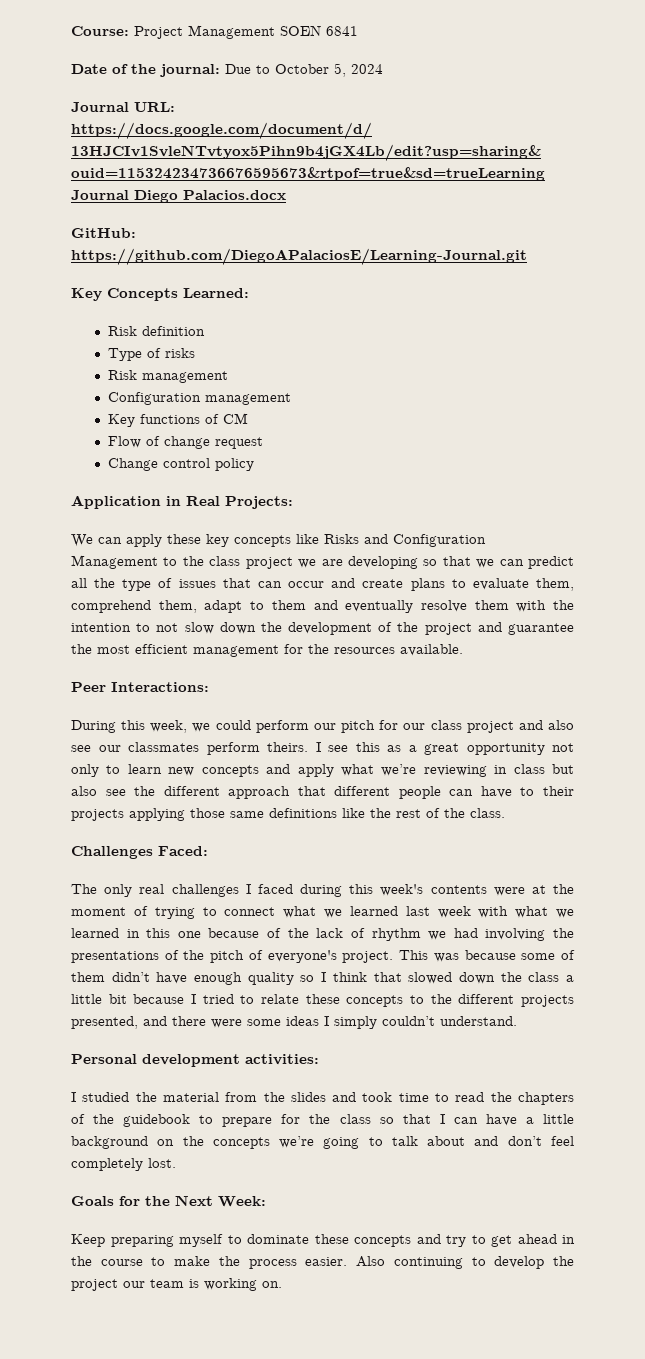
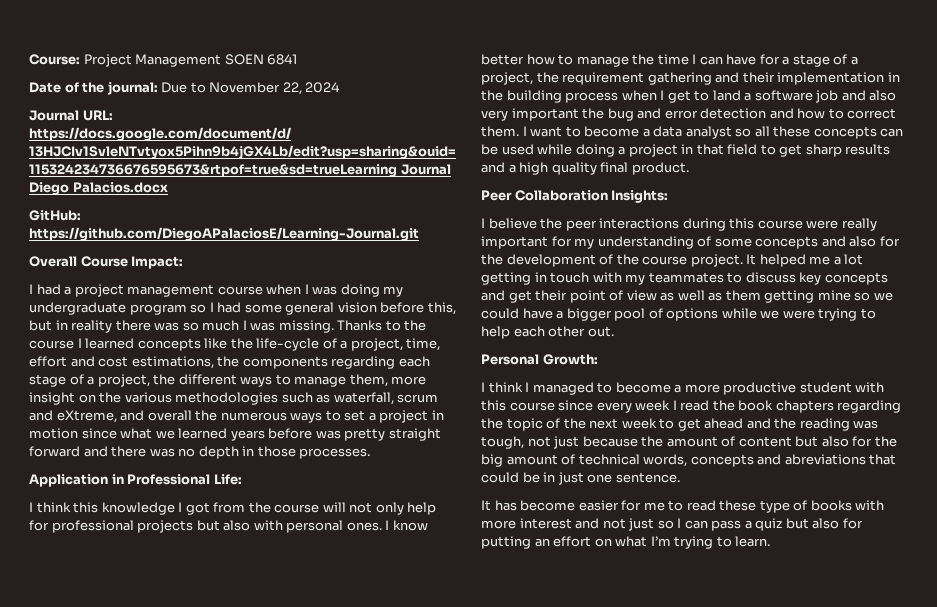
[275,63,346,77] October 5, -> [209,82,302,95] November 22,
[71,288,249,301] [108,326,206,336] [108,348,196,361] [108,370,229,383] [108,392,292,405] [108,413,249,427] [108,436,264,449] [108,458,255,471] [71,495,293,509] [71,534,486,547] [71,555,575,569] [71,578,574,591] [71,600,574,613] [71,622,574,635] [71,644,463,657] [71,682,209,692] [71,720,574,733] [71,742,574,755] [71,764,575,777] [71,786,574,799] [71,808,505,821] [71,846,208,859] [71,884,575,897] [71,906,574,919] [71,928,575,941] [71,950,576,963] [71,972,574,985] [71,994,574,1007] [71,1016,517,1029] [71,1054,319,1067] [71,1092,575,1105] [71,1114,574,1127] [71,1136,574,1149] [71,1158,176,1171] [71,1195,266,1207] [71,1234,575,1247] [71,1256,574,1269] [71,1278,282,1291] Key Concepts Learned: // Risk definition // Type of risks // Risk management // Configuration management // Key functions of CM // Flow of change request // Change control policy // Application in Real Projects: // We can apply these key concepts like Risks and Configuration Management to the class project we are developing so that we can predict all the type of issues that can occur and create plans to evaluate them, comprehend them, adapt to them and eventually resolve them with the intention to not slow down the development of the project and guarantee the most efficient management for the resources available. // Peer Interactions: // During this week, we could perform our pitch for our class project and also see our classmates perform theirs. I see this as a great opportunity not only to learn new concepts and apply what we’re reviewing in class but also see the different approach that different people can have to their projects applying those same definitions like the rest of the class. // Challenges Faced: // The only real challenges I faced during this week's contents were at the moment of trying to connect what we learned last week with what we learned in this one because of the lack of rhythm we had involving the presentations of the pitch of everyone's project. This was because some of them didn’t have enough quality so I think that slowed down the class a little bit because I tried to relate these concepts to the different projects presented, and there were some ideas I simply couldn’t understand. // Personal development activities: // I studied the material from the slides and took time to read the chapters of the guidebook to prepare for the class so that I can have a little background on the concepts we’re going to talk about and don’t feel completely lost. // Goals for the Next Week: // Keep preparing myself to dominate these concepts and try to get ahead in the course to make the process easier. Also continuing to develop the project our team is working on. -> [29,256,184,269] [29,284,404,297] [29,302,456,315] [29,320,427,333] [29,338,441,351] [29,356,430,369] [29,374,427,387] [29,392,439,405] [29,410,444,423] [29,428,441,441] [29,446,371,459] [29,474,242,487] [29,502,437,515] [29,520,428,533] [481,54,858,67] [481,72,900,85] [481,90,897,103] [481,108,897,121] [481,126,904,139] [481,144,891,157] [481,162,689,175] [481,190,669,203] [481,218,877,231] [481,236,900,249] [481,254,864,267] [481,272,888,285] [481,290,893,303] [481,308,876,321] [481,326,614,339] [481,354,598,365] [481,382,885,395] [481,400,902,413] [481,418,879,431] [481,436,897,449] [481,454,897,467] [481,472,680,485] [481,500,885,513] [481,518,863,531] [481,536,771,549] Overall Course Impact: // I had a project management course when I was doing my undergraduate program so I had some general vision before this, but in reality there was so much I was missing. Thanks to the course I learned concepts like the life-cycle of a project, time, effort and cost estimations, the components regarding each stage of a project, the different ways to manage them, more insight on the various methodologies such as waterfall, scrum and eXtreme, and overall the numerous ways to set a project in motion since what we learned years before was pretty straight forward and there was no depth in those processes. // Application in Professional Life: // I think this knowledge I got from the course will not only help for professional projects but also with personal ones. I know better how to manage the time I can have for a stage of a project, the requirement gathering and their implementation in the building process when I get to land a software job and also very important the bug and error detection and how to correct them. I want to become a data analyst so all these concepts can be used while doing a project in that field to get sharp results and a high quality final product. // Peer Collaboration Insights: // I believe the peer interactions during this course were really important for my understanding of some concepts and also for the development of the course project. It helped me a lot getting in touch with my teammates to discuss key concepts and get their point of view as well as them getting mine so we could have a bigger pool of options while we were trying to help each other out. // Personal Growth: // I think I managed to become a more productive student with this course since every week I read the book chapters regarding the topic of the next week to get ahead and the reading was tough, not just because the amount of content but also for the big amount of technical words, concepts and abreviations that could be in just one sentence. // It has become easier for me to read these type of books with more interest and not just so I can pass a quiz but also for putting an effort on what I’m trying to learn.

